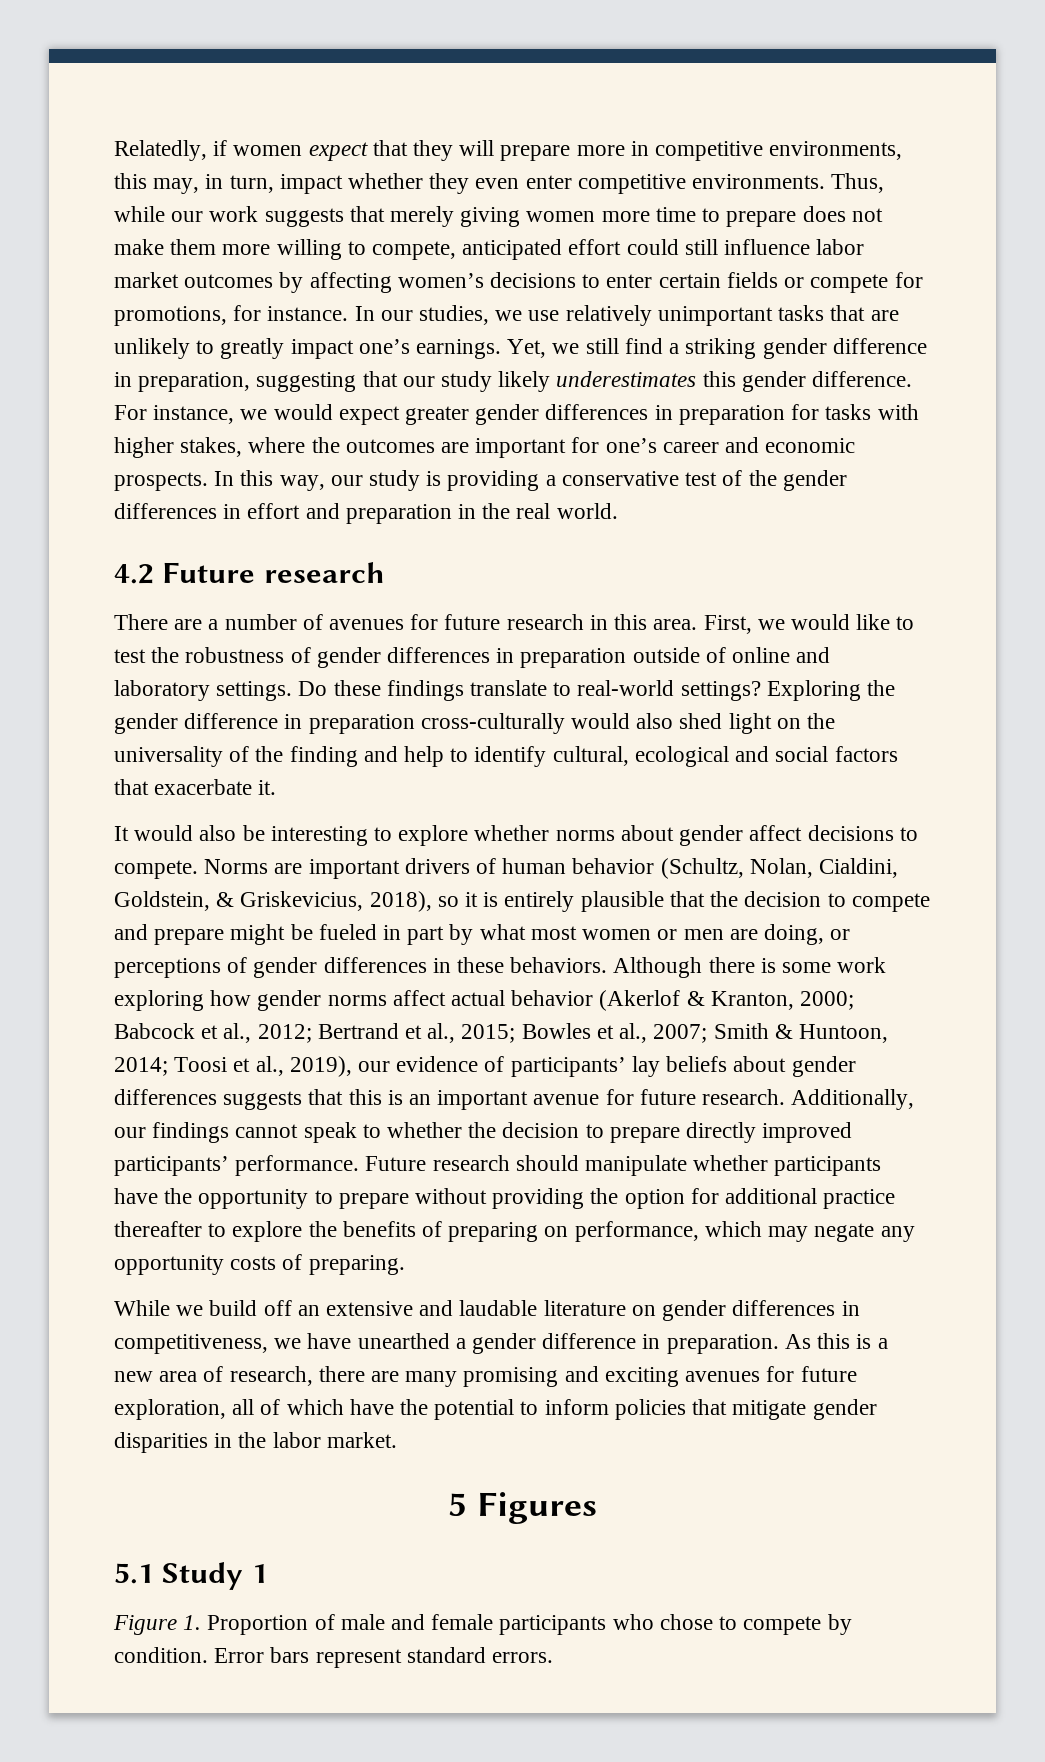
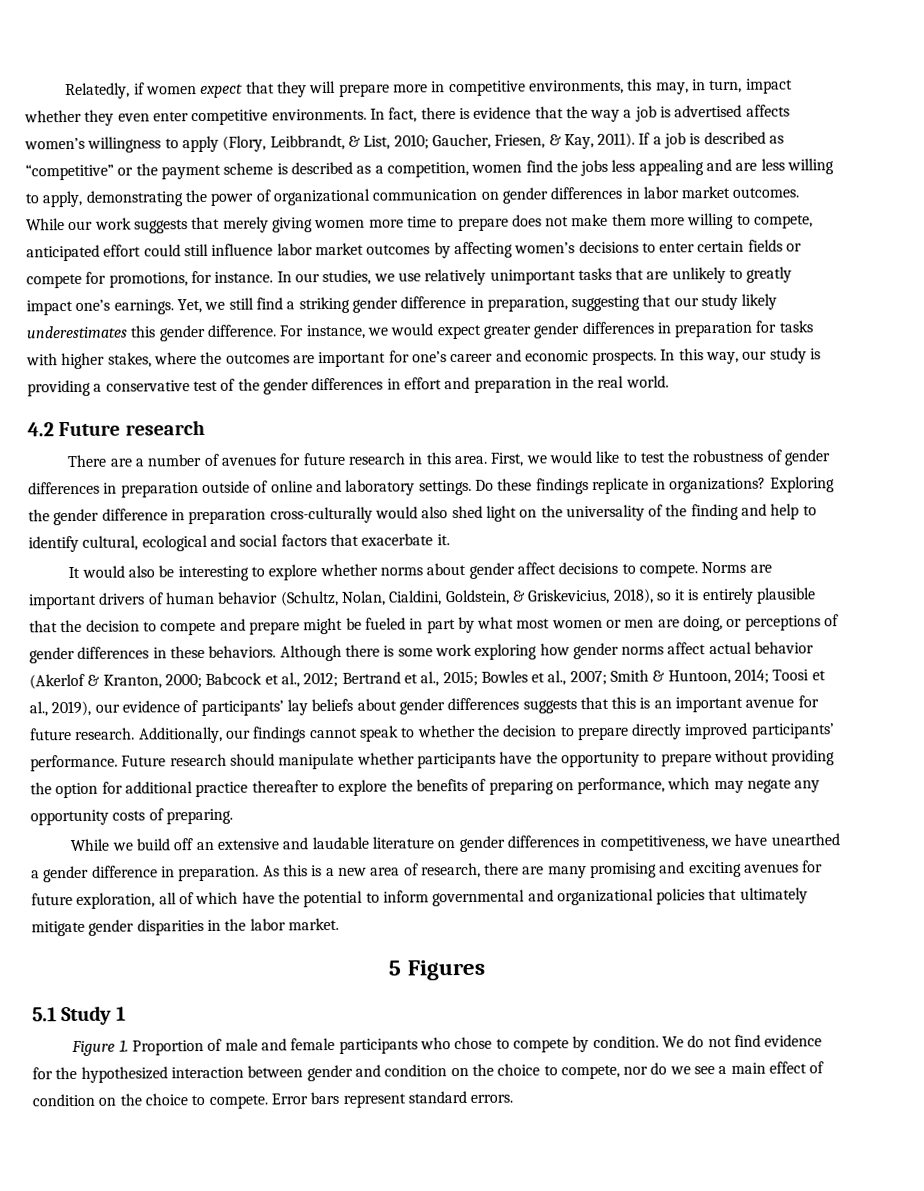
[831,173,885,193] [114,206,165,222] Thus, while -> [369,104,790,123] [24,131,785,153] [25,158,835,181] [25,185,800,208] [26,218,65,231] In fact, there is evidence that the way a job is advertised affects women’s willingness to apply (Flory, Leibbrandt, & List, 2010; Gaucher, Friesen, & Kay, 2011). If a job is described as “competitive” or the payment scheme is described as a competition, women find the jobs less appealing and are less willing to apply, demonstrating the power of organizational communication on gender differences in labor market outcomes. While
[470,680,761,701] translate to real-world settings? -> [591,477,767,495] replicate in organizations?
(609, 1407) none -> [432,888,654,907] governmental and organizational
(728, 1407) none -> [739,887,808,904] ultimately
(208, 1655) none -> [661,1034,823,1048] [32,1061,825,1083] [32,1093,268,1109] We do not find evidence for the hypothesized interaction between gender and condition on the choice to compete, nor do we see a main effect of condition on the choice to compete.

